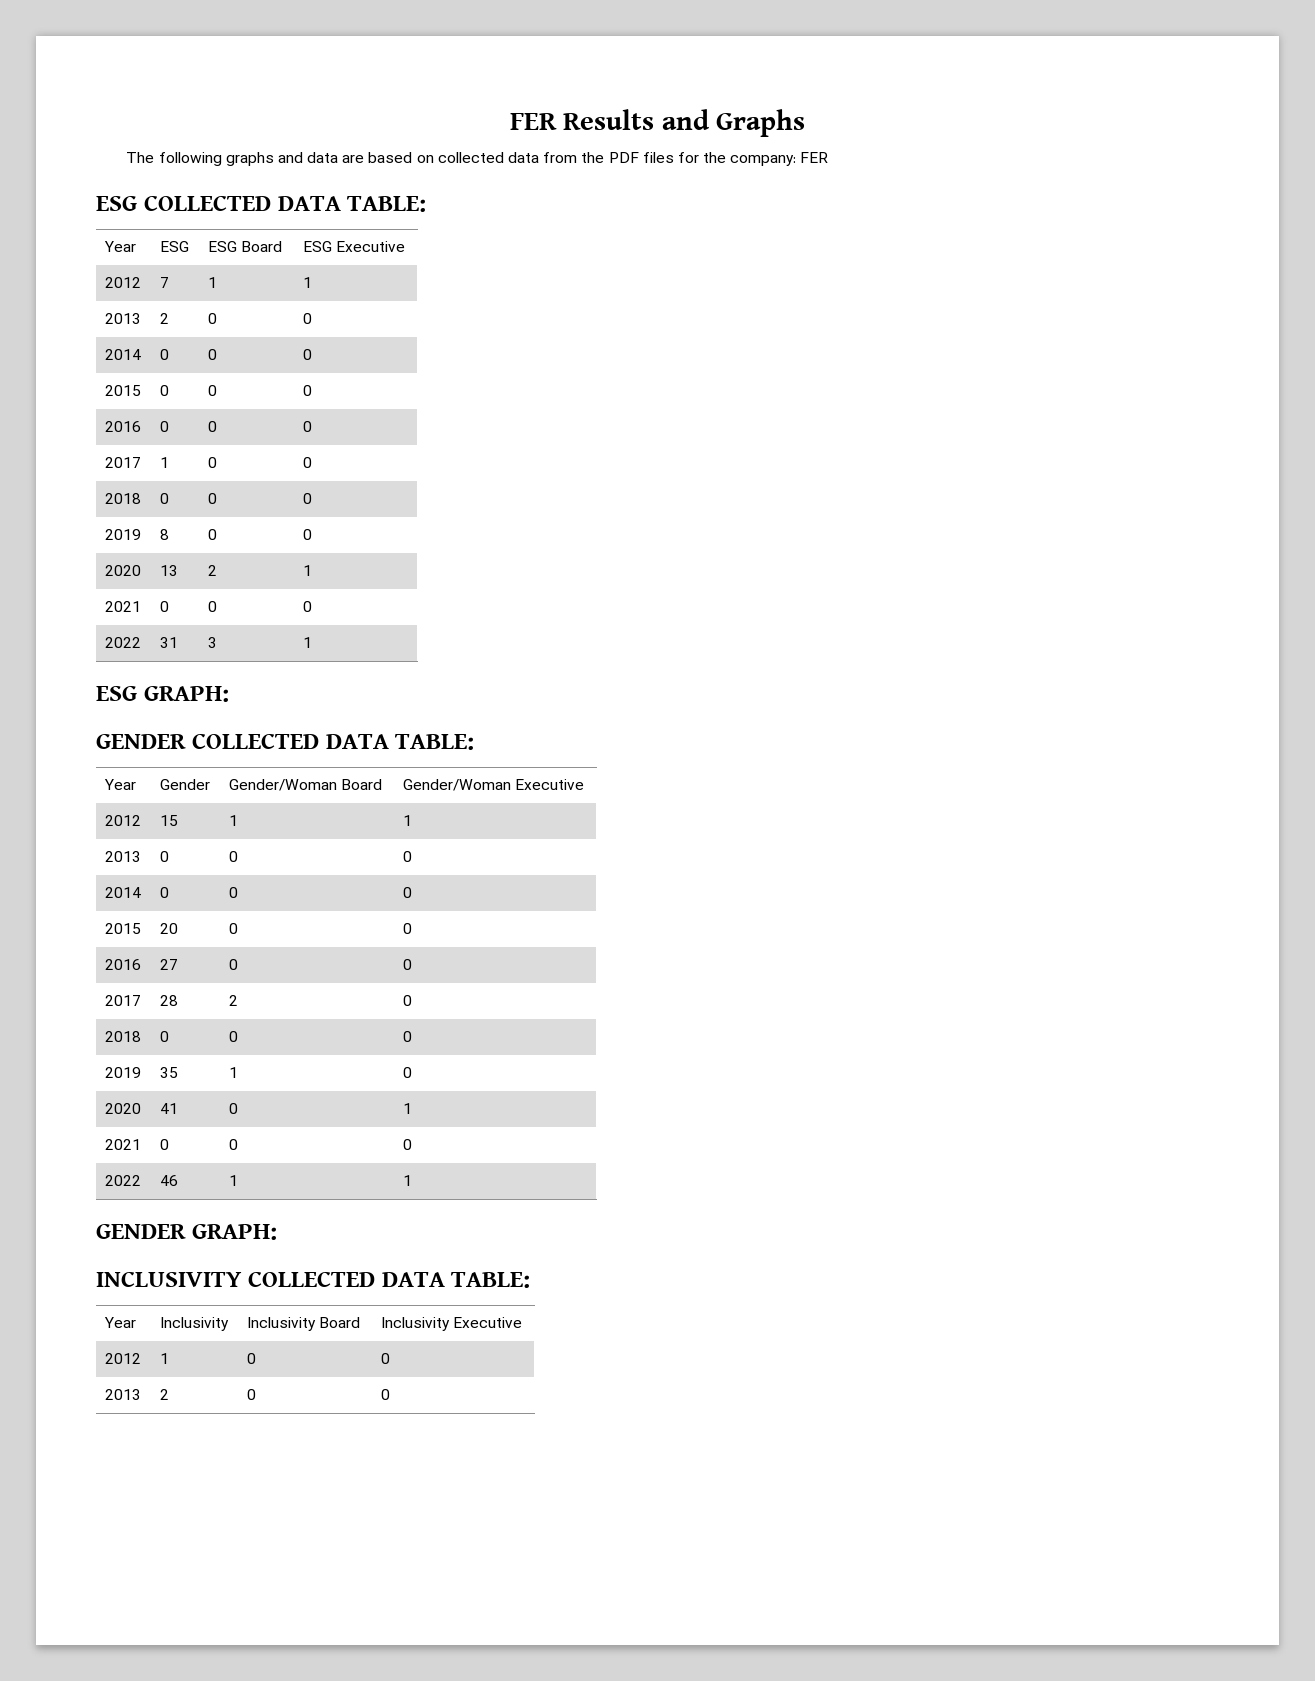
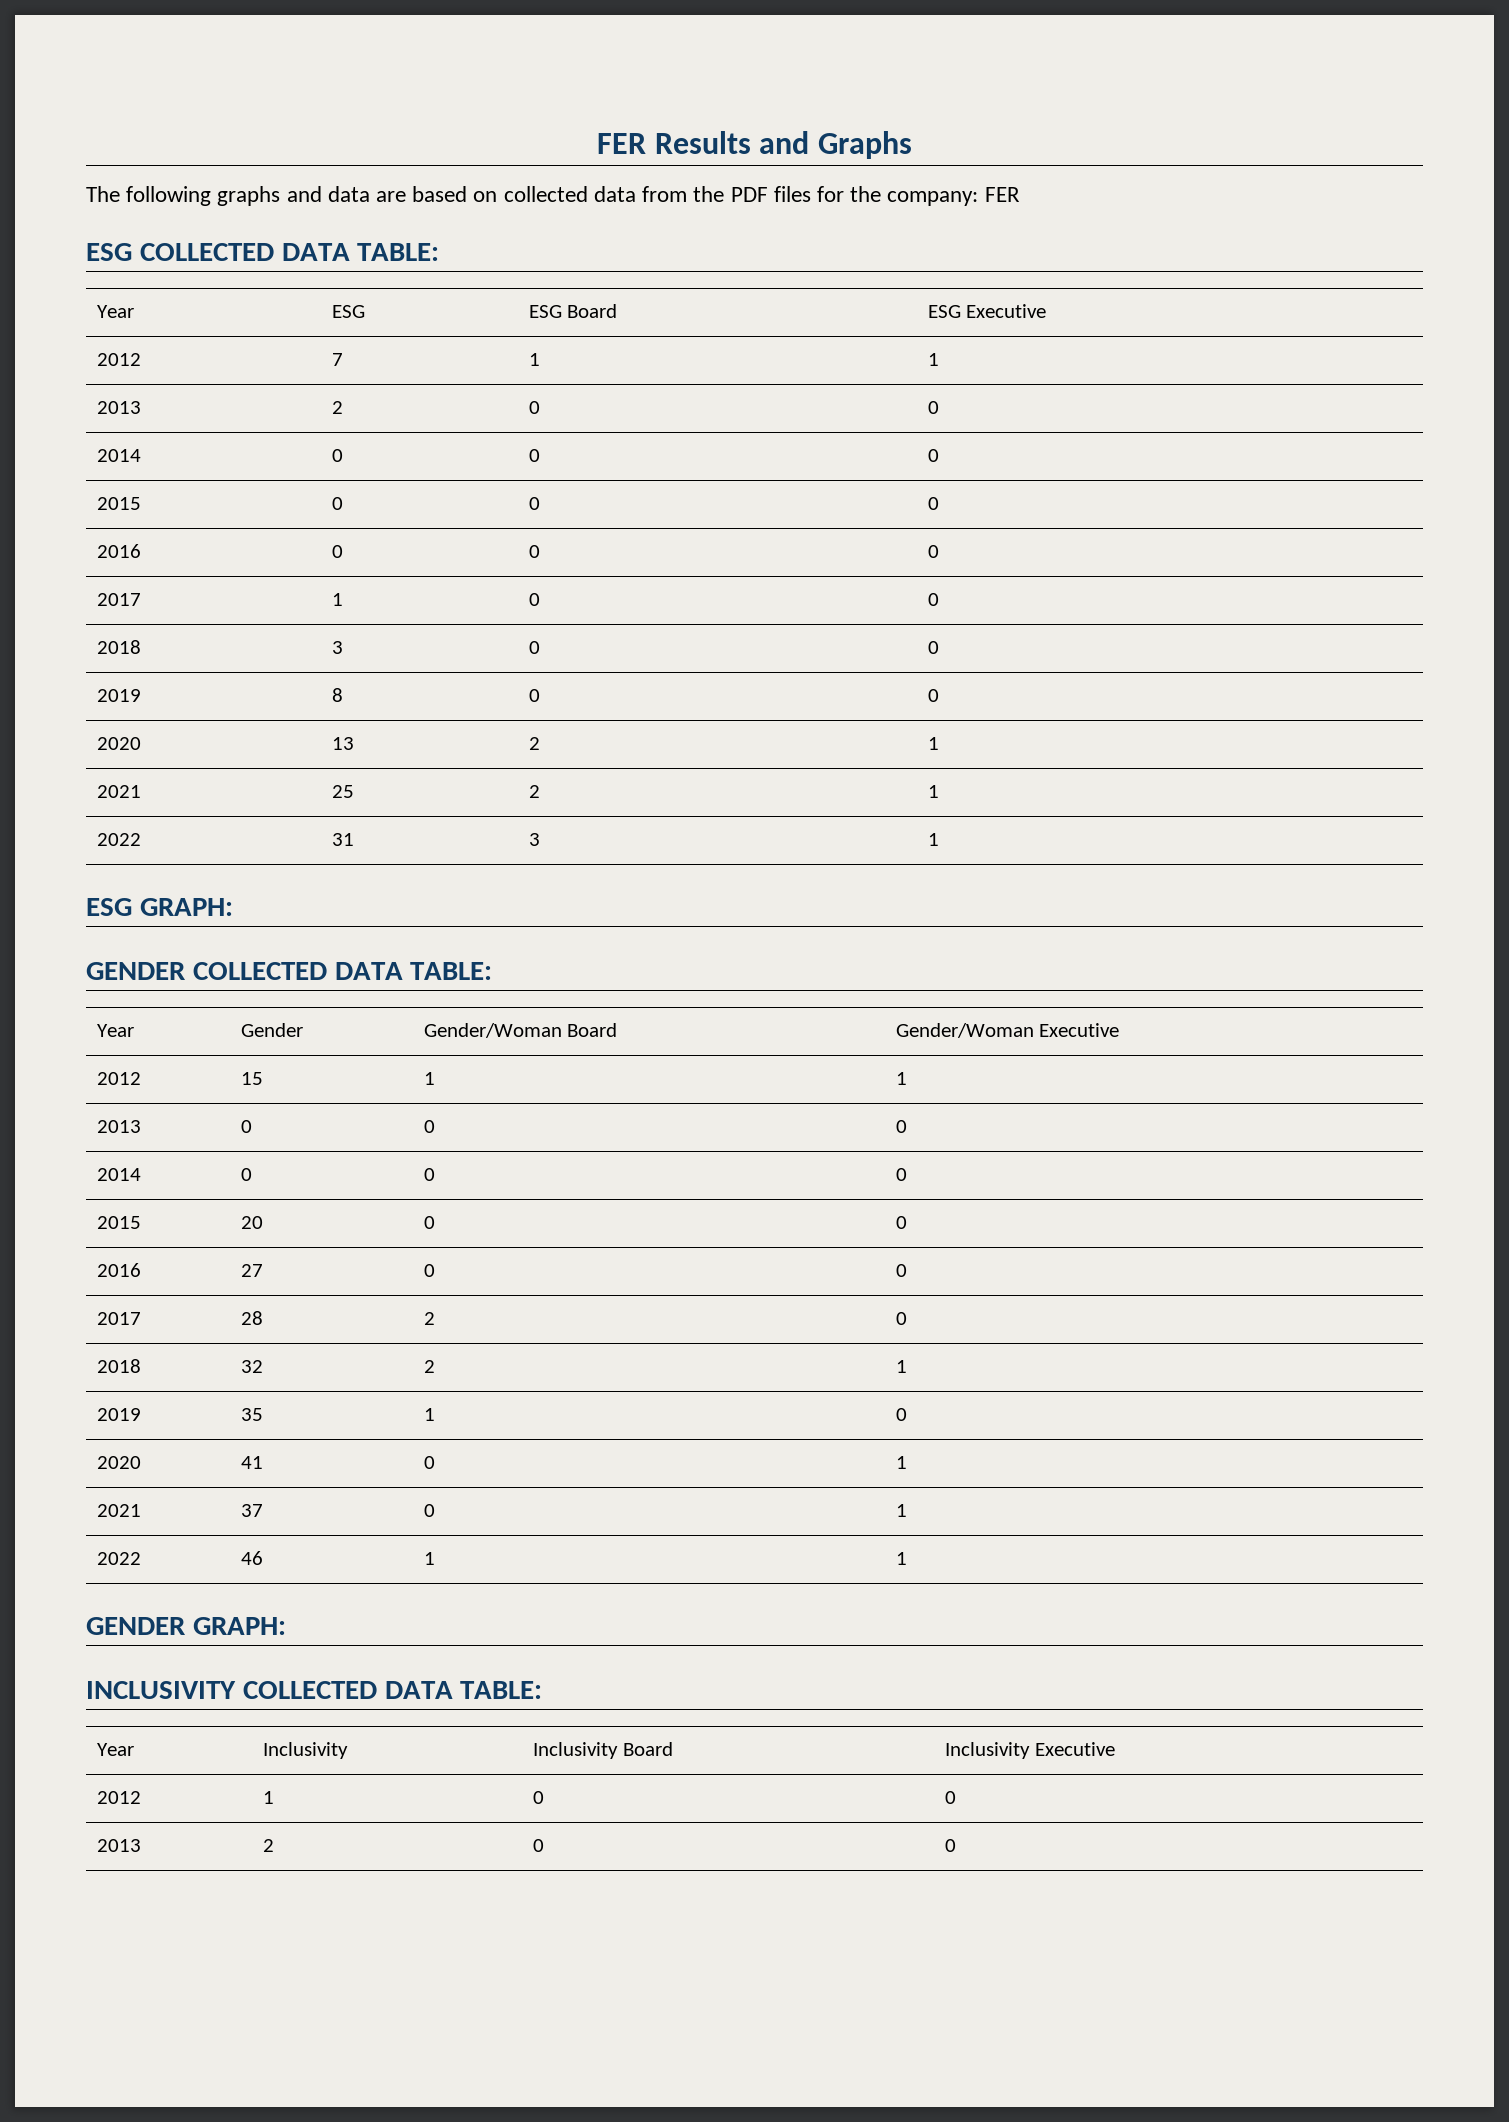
[160,493,170,504] 0 -> [331,641,343,654] 3
[160,601,170,612] [208,601,218,612] [303,601,313,612] 0 | 0 | 0 -> [331,785,354,798] [528,785,540,798] [927,785,939,798] 25 | 2 | 1
[160,1031,170,1042] [229,1031,239,1042] [403,1031,413,1042] 0 | 0 | 0 -> [240,1360,263,1373] [423,1360,435,1373] [895,1360,907,1373] 32 | 2 | 1
[160,1139,170,1150] [229,1139,239,1150] [403,1139,413,1150] 0 | 0 | 0 -> [240,1504,263,1517] [423,1504,435,1517] [895,1504,907,1517] 37 | 0 | 1

